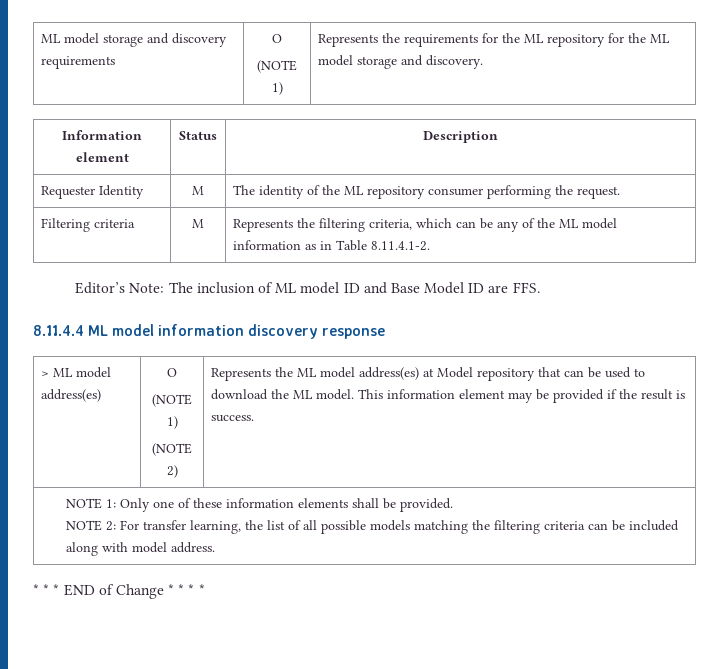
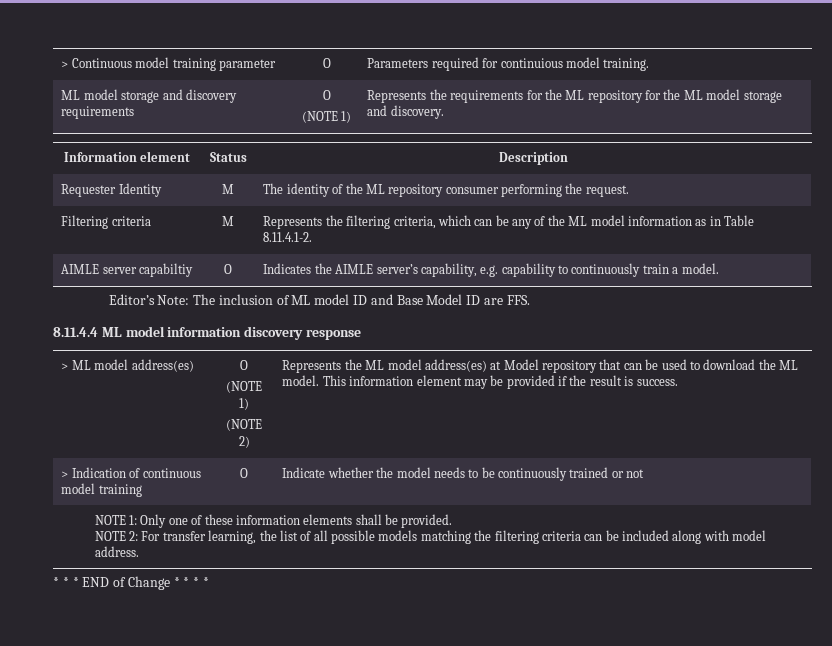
(41, 38) none -> [61,57,276,71] [322,58,331,68] [367,57,650,71] > Continuous model training parameter | O | Parameters required for continuious model training. //
(431, 246) none -> [61,263,194,277] [224,264,232,274] [263,263,719,277] // AIMLE server capabiltiy | O | Indicates the AIMLE server’s capability, e.g. capability to continuously train a model.
(255, 418) none -> [61,467,201,478] [61,483,142,497] [240,468,248,478] [282,467,645,481] // > Indication of continuous model training | O | Indicate whether the model needs to be continuously trained or not

